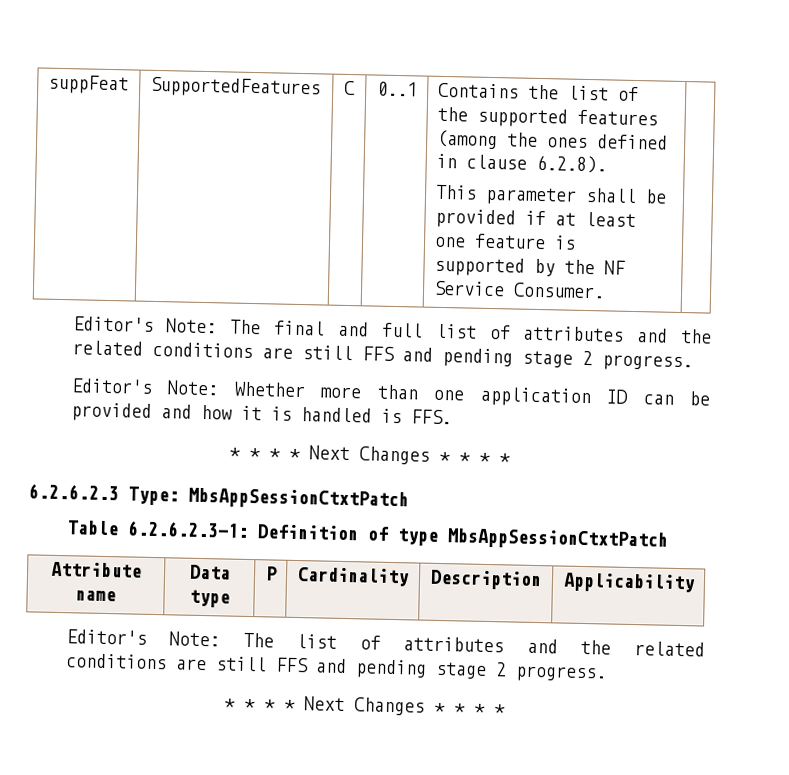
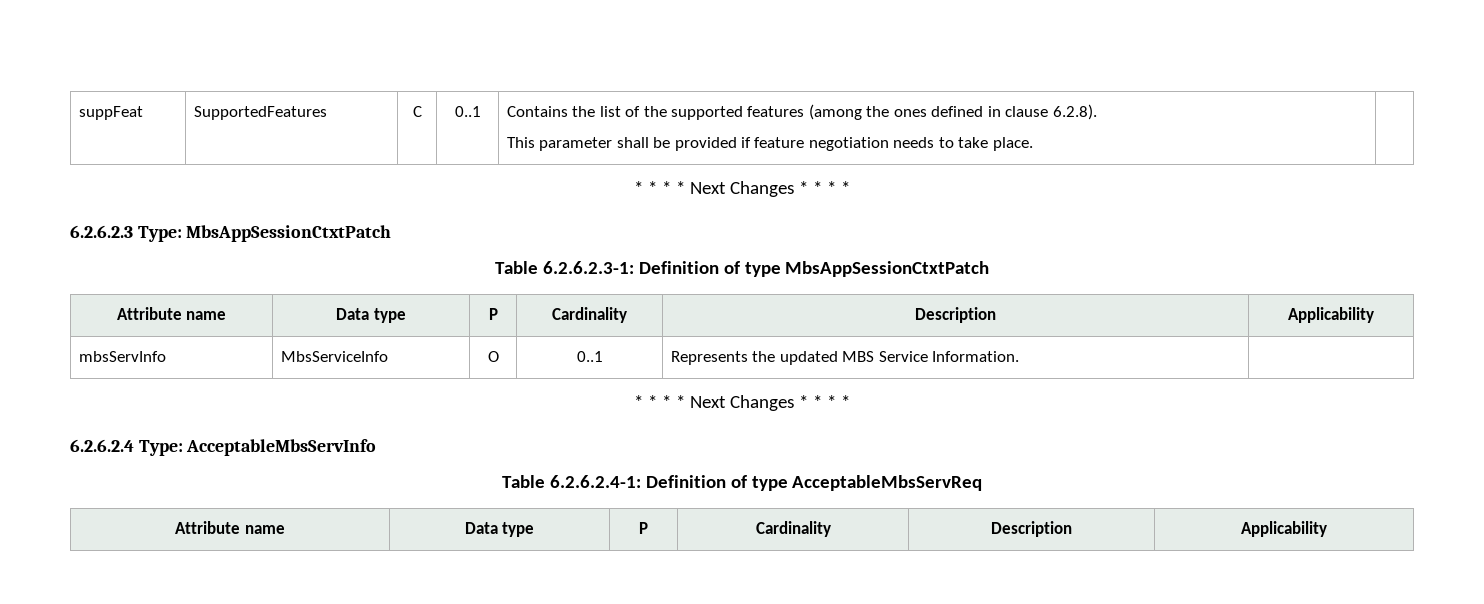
[554,211,636,228] [433,233,576,250] [433,256,626,277] [432,280,605,299] [72,316,712,344] [71,340,693,372] [70,378,710,408] [70,402,452,425] at least one feature is supported by the NF Service Consumer. | // Editor's Note: The final and full list of attributes and the related conditions are still FFS and pending stage 2 progress. // Editor's Note: Whether more than one application ID can be provided and how it is handled is FFS. -> [754,137,1033,151] feature negotiation needs to take place. |
[65,629,705,657] [65,653,607,683] // Editor's Note: The list of attributes and the related conditions are still FFS and pending stage 2 progress. -> [78,351,166,362] [280,351,388,362] [487,351,499,362] [576,351,603,362] [670,351,1020,365] // mbsServInfo | MbsServiceInfo | O | 0..1 | Represents the updated MBS Service Information. |
(506, 709) none -> [70,439,377,456] [501,475,983,491] [175,521,285,534] [464,522,535,537] [639,522,648,534] [755,521,831,537] [991,521,1072,537] [1241,521,1327,537] // 6.2.6.2.4 Type: AcceptableMbsServInfo // Table 6.2.6.2.4-1: Definition of type AcceptableMbsServReq // Attribute name | Data type | P | Cardinality | Description | Applicability

